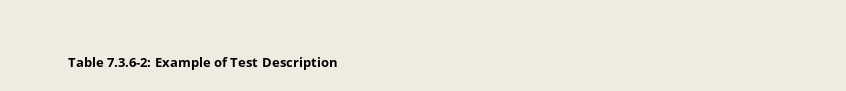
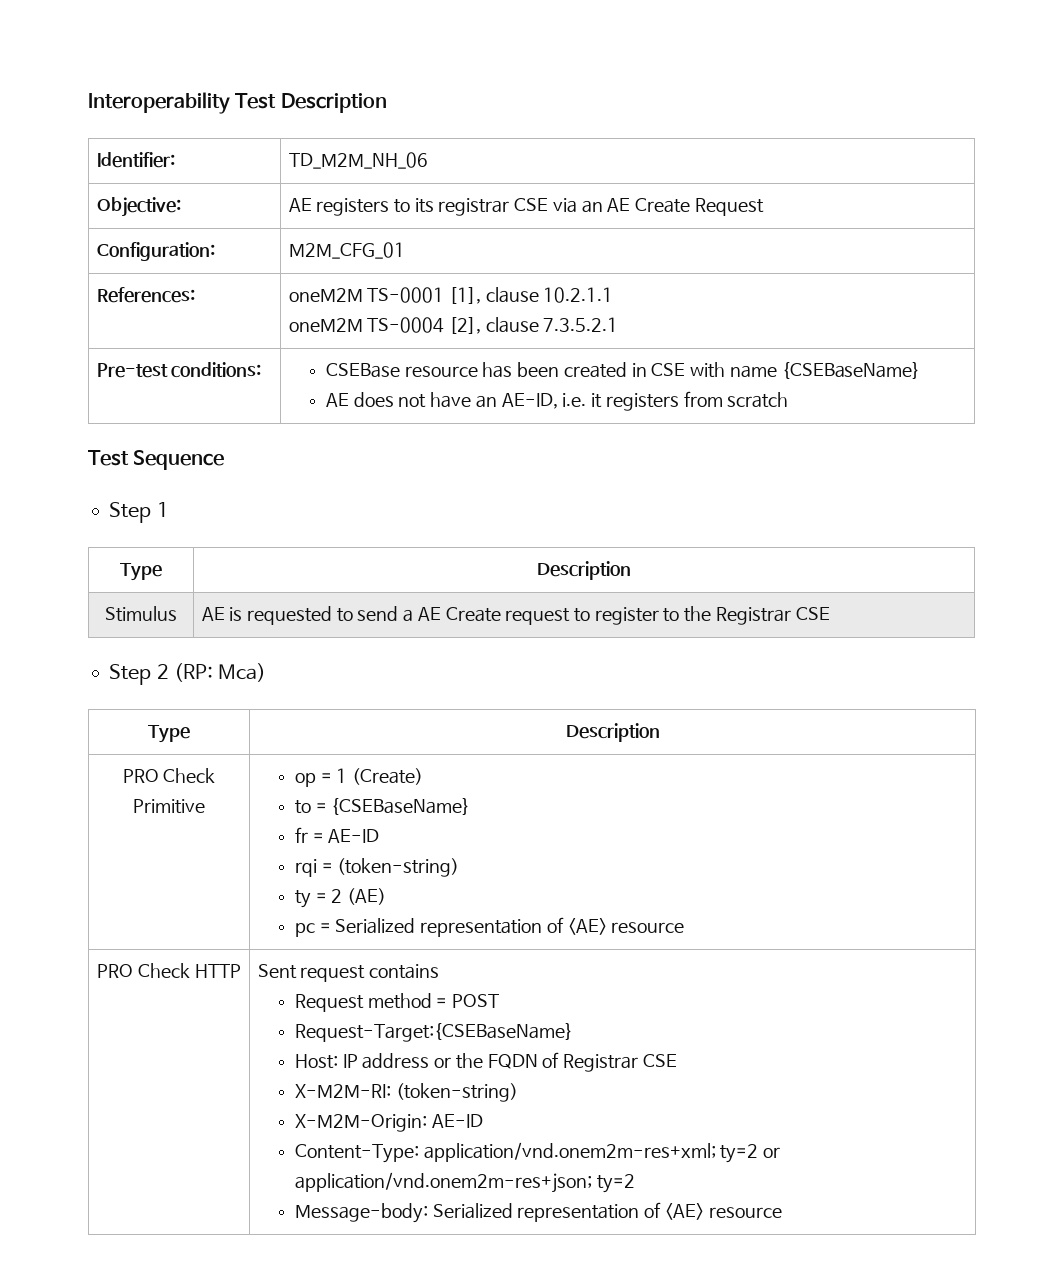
[68,57,338,70] Table 7.3.6-2: Example of Test Description -> [88,92,387,114] [96,152,175,168] [288,152,428,169] [96,197,181,217] [288,198,764,216] [96,242,215,261] [288,242,405,259] [96,287,195,303] [288,287,614,304] [288,317,619,334] [96,362,262,378] [326,362,921,379] [326,391,789,411] [88,450,225,470] [109,502,169,523] [120,563,163,581] [537,561,631,580] [105,606,177,622] [201,606,830,625] [109,663,267,685] [148,725,191,743] [565,723,660,742] [122,768,216,783] [133,799,205,814] [295,768,424,787] [295,798,471,815] [295,827,380,843] [295,858,460,877] [295,888,387,908] [295,917,685,937] [97,963,241,978] [257,964,439,982] [295,993,500,1012] [295,1023,574,1042] [295,1052,677,1072] [295,1083,518,1102] [295,1114,483,1132] [295,1142,781,1163] [295,1172,635,1193] [295,1202,782,1223] Interoperability Test Description // Identifier: | TD_M2M_NH_06 // Objective: | AE registers to its registrar CSE via an AE Create Request // Configuration: | M2M_CFG_01 // References: | oneM2M TS-0001 [1], clause 10.2.1.1 // oneM2M TS-0004 [2], clause 7.3.5.2.1 // Pre-test conditions: | CSEBase resource has been created in CSE with name {CSEBaseName} // AE does not have an AE-ID, i.e. it registers from scratch // Test Sequence // Step 1 // Type | Description // Stimulus | AE is requested to send a AE Create request to register to the Registrar CSE // Step 2 (RP: Mca) // Type | Description // PRO Check Primitive | op = 1 (Create) // to = {CSEBaseName} // fr = AE-ID // rqi = (token-string) // ty = 2 (AE) // pc = Serialized representation of <AE> resource // PRO Check HTTP | Sent request contains // Request method = POST // Request-Target:{CSEBaseName} // Host: IP address or the FQDN of Registrar CSE // X-M2M-RI: (token-string) // X-M2M-Origin: AE-ID // Content-Type: application/vnd.onem2m-res+xml; ty=2 or application/vnd.onem2m-res+json; ty=2 // Message-body: Serialized representation of <AE> resource

